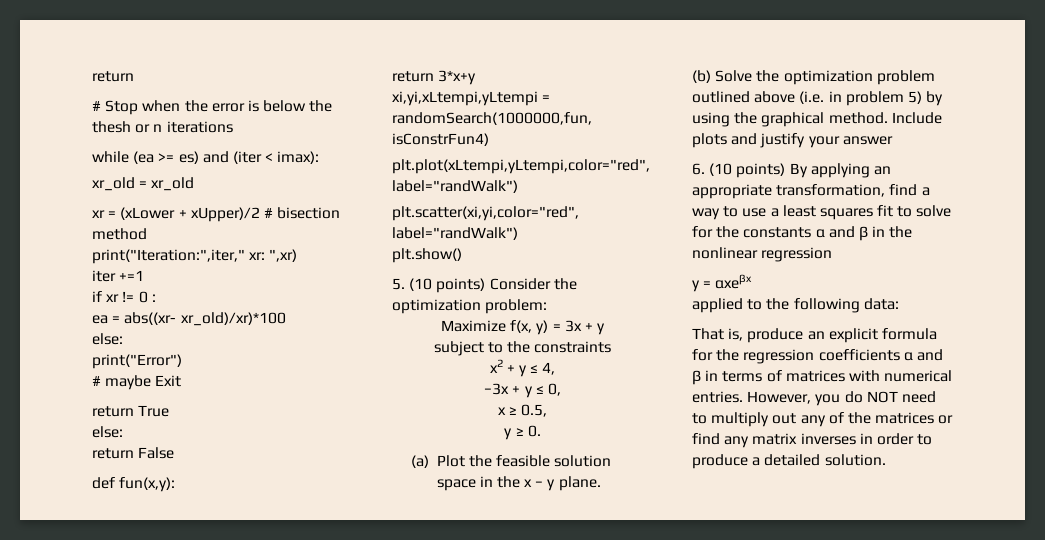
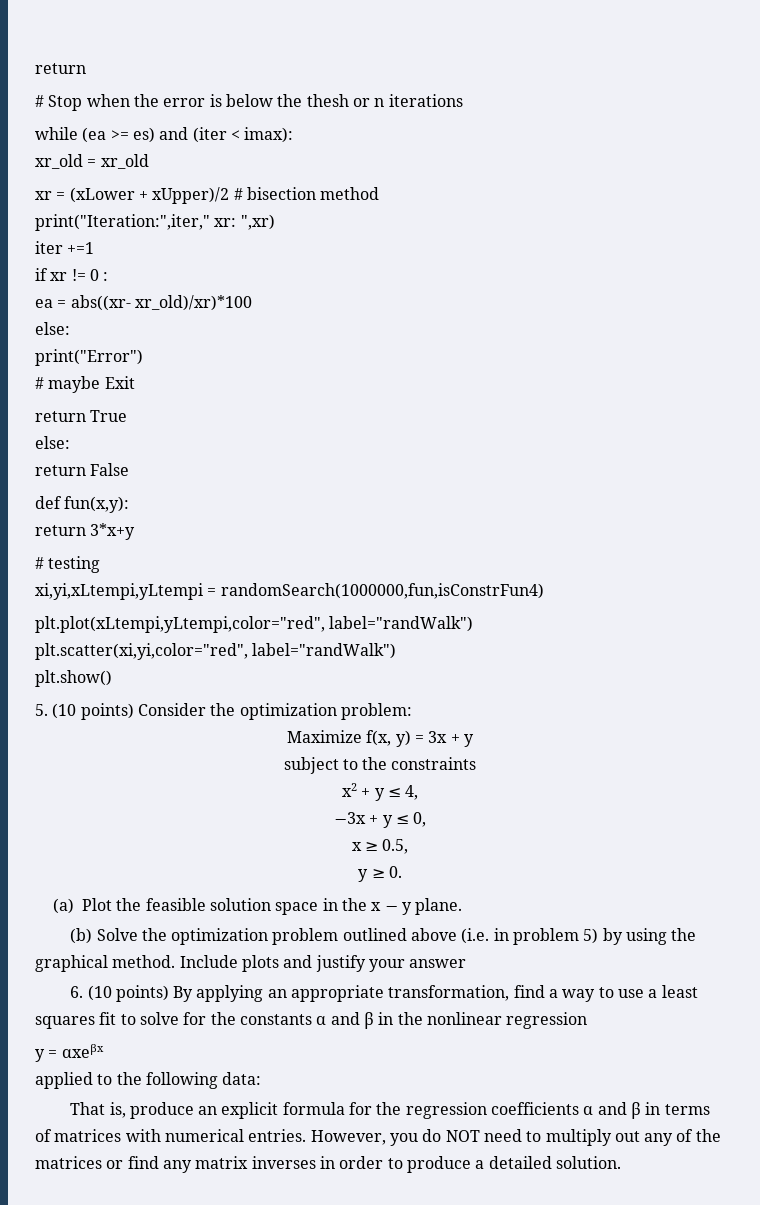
(477, 77) none -> [35,556,101,573] // # testing

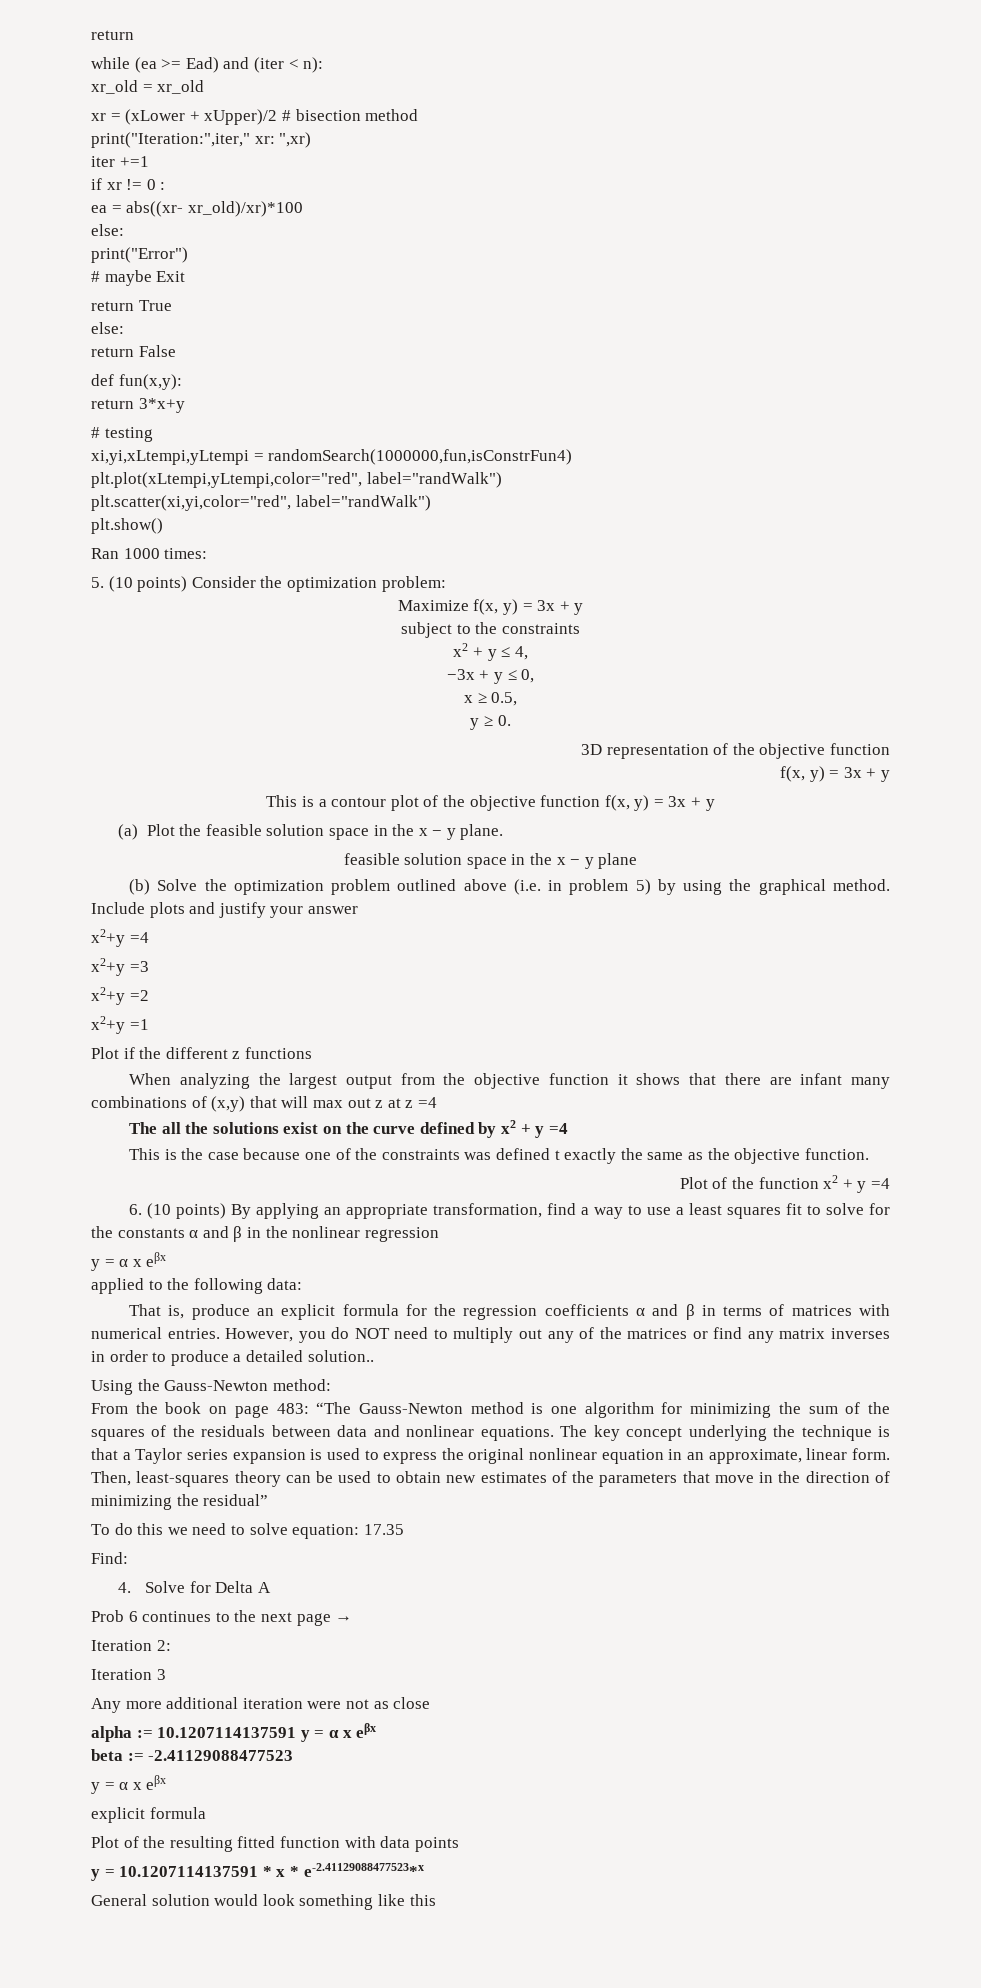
[35,63,86,74] [35,94,463,111] return // # Stop when the error is below the thesh or n iterations -> [91,30,134,40] return
[132,127,155,143] es) -> [185,57,219,73] Ead)
[244,127,294,143] imax): -> [303,57,324,73] n):
(112, 678) none -> [91,548,208,559] // Ran 1000 times:
(402, 872) none -> [581,743,891,759] [780,766,891,782] [266,795,715,811] // 3D representation of the objective function // f(x, y) = 3x + y // This is a contour plot of the objective function f(x, y) = 3x + y
(463, 906) none -> [343,853,638,869] // feasible solution space in the x − y plane
(467, 963) none -> [91,929,149,947] [91,958,149,976] [91,987,149,1005] [91,1016,149,1034] [91,1047,312,1059] [129,1073,890,1089] [91,1096,437,1112] [129,1120,568,1138] [129,1148,869,1164] [679,1175,891,1193] // x2+y =4 // x2+y =3 // x2+y =2 // x2+y =1 // Plot if the different z functions // When analyzing the largest output from the objective function it shows that there are infant many combinations of (x,y) that will max out z at z =4 // The all the solutions exist on the curve defined by x2 + y =4 // This is the case because one of the constraints was defined t exactly the same as the objective function. // Plot of the function x2 + y =4
[61,1044,104,1058] αxeβx -> [119,1252,167,1267] α x eβx
[555,1156,621,1169] solution. -> [307,1350,374,1362] [91,1379,331,1395] [91,1402,891,1418] [91,1425,890,1441] [91,1448,890,1464] [91,1471,891,1487] [91,1494,269,1510] [91,1523,404,1539] [91,1552,128,1564] [118,1581,271,1593] [91,1610,353,1626] [91,1640,171,1651] [91,1669,166,1680] [91,1697,431,1713] [91,1723,377,1742] [91,1749,294,1761] [91,1775,167,1794] [91,1807,206,1823] [91,1836,459,1852] [91,1863,424,1881] [91,1894,436,1910] solution.. // Using the Gauss-Newton method: // From the book on page 483: “The Gauss-Newton method is one algorithm for minimizing the sum of the squares of the residuals between data and nonlinear equations. The key concept underlying the technique is that a Taylor series expansion is used to express the original nonlinear equation in an approximate, linear form. Then, least-squares theory can be used to obtain new estimates of the parameters that move in the direction of minimizing the residual” // To do this we need to solve equation: 17.35 // Find: // 4. Solve for Delta A // Prob 6 continues to the next page → // Iteration 2: // Iteration 3 // Any more additional iteration were not as close // alpha := 10.1207114137591 y = α x eβx // beta := -2.41129088477523 // y = α x eβx // explicit formula // Plot of the resulting fitted function with data points // y = 10.1207114137591 * x * e-2.41129088477523*x // General solution would look something like this

